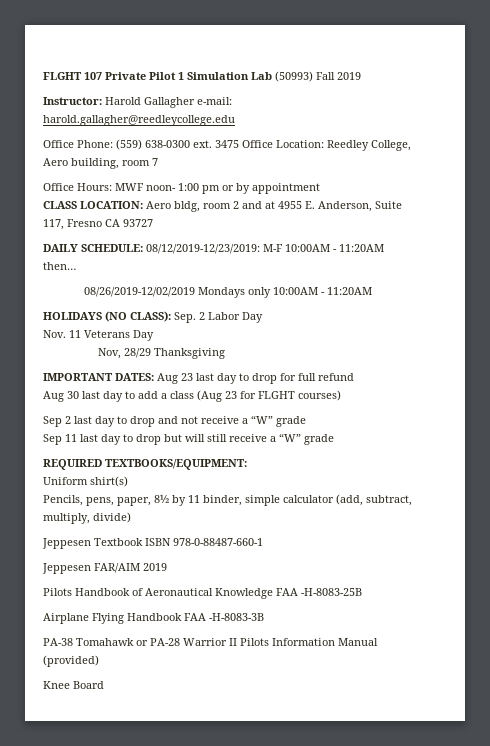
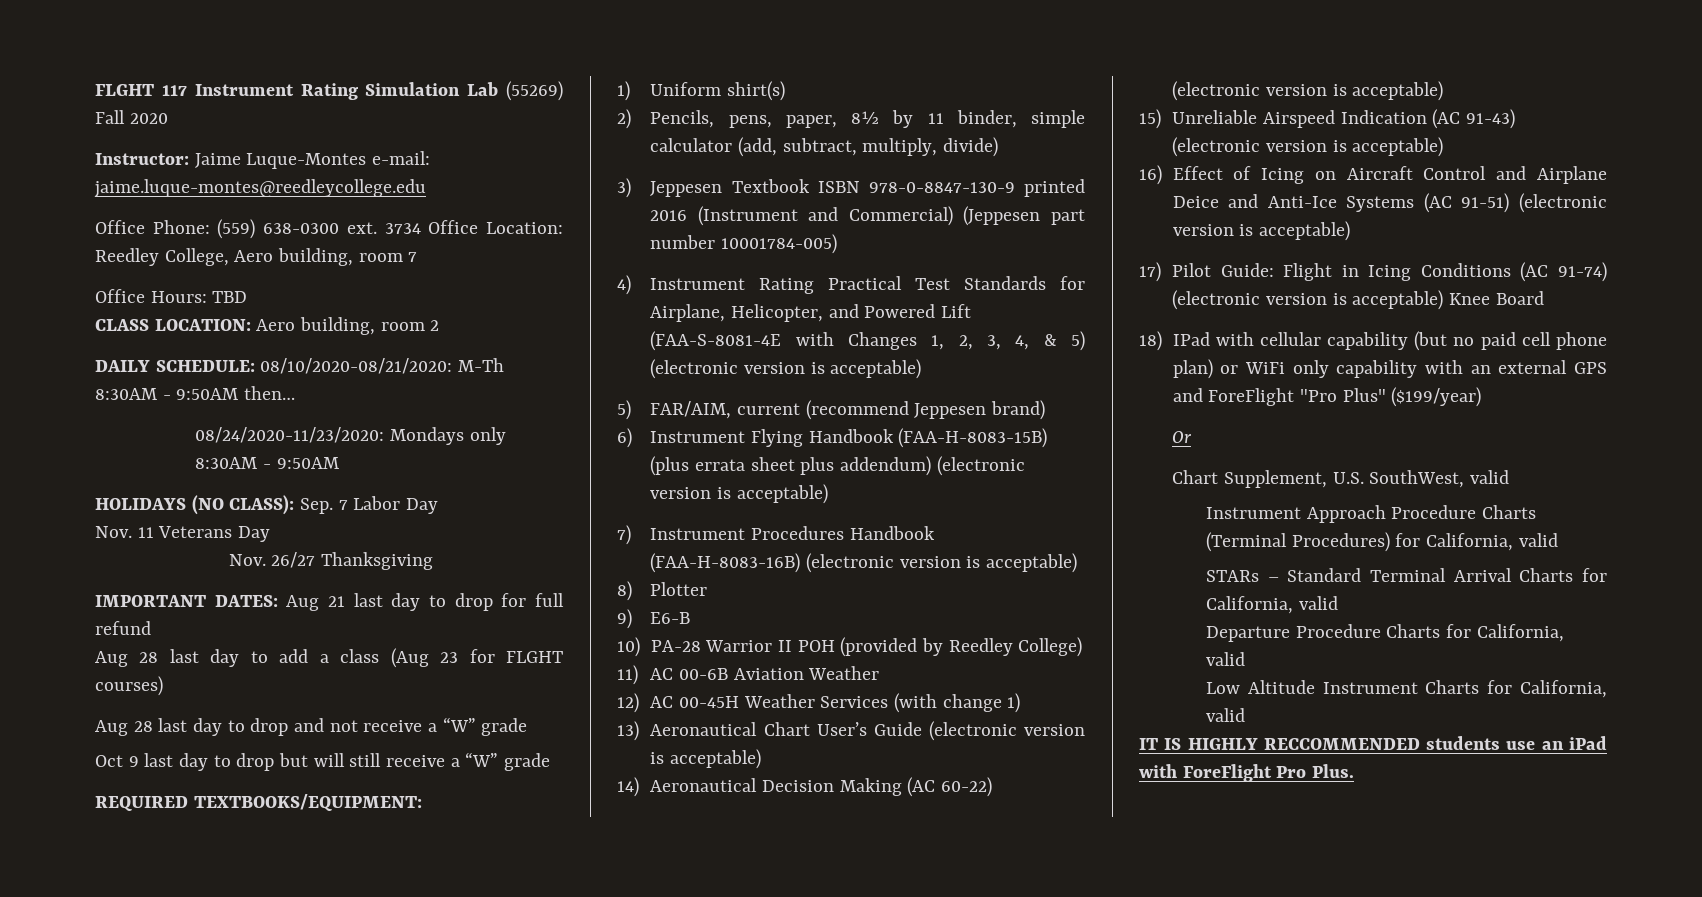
[43,71,361,82] [43,97,232,108] [43,115,235,126] FLGHT 107 Private Pilot 1 Simulation Lab (50993) Fall 2019 // Instructor: Harold Gallagher e-mail: harold.gallagher@reedleycollege.edu -> [95,81,563,101] [95,110,168,124] [95,151,431,169] [94,179,426,198] FLGHT 117 Instrument Rating Simulation Lab (55269) Fall 2020 // Instructor: Jaime Luque-Montes e-mail: jaime.luque-montes@reedleycollege.edu
[215,140,239,148] 3475 -> [384,223,421,234] 3734
[115,183,320,194] MWF noon- 1:00 pm or by appointment -> [212,291,248,303] TBD
[174,201,200,212] bldg, -> [300,317,376,335] building,
[242,201,402,212] [43,219,153,230] [43,244,384,254] and at 4955 E. Anderson, Suite 117, Fresno CA 93727 // DAILY SCHEDULE: 08/12/2019-12/23/2019: M-F 10:00AM - 11:20AM -> [95,358,505,374] [95,388,239,400] // DAILY SCHEDULE: 08/10/2020-08/21/2020: M-Th 8:30AM - 9:50AM
[84,287,196,297] 08/26/2019-12/02/2019 -> [195,427,385,443] 08/24/2020-11/23/2020:
[273,287,373,295] 10:00AM - 11:20AM -> [195,457,339,469] 8:30AM - 9:50AM
[199,312,205,320] 2 -> [338,500,348,510] 7
[98,348,152,359] Nov, 28/29 -> [228,552,316,568] Nov. 26/27
[181,373,193,381] 23 -> [328,596,345,607] 21
[67,391,79,399] 30 -> [139,652,159,663] 28
[43,416,71,427] Sep 2 -> [95,720,153,736] Aug 28
[43,434,77,445] Sep 11 -> [95,755,139,767] Oct 9
(247, 464) none -> [617,81,630,101] 1)
(128, 481) none -> [617,109,631,129] 2)
(131, 517) none -> [617,178,631,198] 3)
[173,538,263,546] [42,563,167,574] [43,588,362,599] [43,613,264,624] [43,638,378,646] [43,655,99,667] [43,681,104,689] 978-0-88487-660-1 // Jeppesen FAR/AIM 2019 // Pilots Handbook of Aeronautical Knowledge FAA -H-8083-25B // Airplane Flying Handbook FAA -H-8083-3B // PA-38 Tomahawk or PA-28 Warrior II Pilots Information Manual (provided) // Knee Board -> [868,179,1085,197] [650,206,1085,226] [650,234,838,254] [617,275,1085,295] [650,304,972,322] [650,331,1085,351] [650,359,922,379] [617,400,1046,420] [617,428,1048,448] [650,456,1025,476] [650,484,828,504] [617,525,935,545] [650,553,1078,573] [617,581,708,601] [617,609,691,629] [617,637,1083,657] [617,665,880,685] [617,693,1021,713] [617,721,1085,741] [650,749,762,769] [617,777,993,797] [1172,81,1444,101] [1139,109,1516,129] [1172,137,1444,157] [1139,165,1607,185] [1172,193,1607,213] [1172,221,1350,241] [1139,262,1607,282] [1172,290,1544,310] [1139,331,1607,351] [1172,359,1607,379] [1172,387,1482,407] [1172,431,1193,443] [1172,470,1510,488] [1205,505,1536,523] [1205,532,1558,552] [1205,568,1607,582] [1205,596,1338,614] [1205,624,1564,642] [1205,652,1245,666] [1205,680,1607,698] [1205,708,1245,722] [1139,736,1607,750] [1139,764,1355,782] 978-0-8847-130-9 printed 2016 (Instrument and Commercial) (Jeppesen part number 10001784-005) // 4) Instrument Rating Practical Test Standards for Airplane, Helicopter, and Powered Lift (FAA-S-8081-4E with Changes 1, 2, 3, 4, & 5) (electronic version is acceptable) // 5) FAR/AIM, current (recommend Jeppesen brand) // 6) Instrument Flying Handbook (FAA-H-8083-15B) (plus errata sheet plus addendum) (electronic version is acceptable) // 7) Instrument Procedures Handbook (FAA-H-8083-16B) (electronic version is acceptable) // 8) Plotter // 9) E6-B // 10) PA-28 Warrior II POH (provided by Reedley College) // 11) AC 00-6B Aviation Weather // 12) AC 00-45H Weather Services (with change 1) // 13) Aeronautical Chart User’s Guide (electronic version is acceptable) // 14) Aeronautical Decision Making (AC 60-22) (electronic version is acceptable) // 15) Unreliable Airspeed Indication (AC 91-43) (electronic version is acceptable) // 16) Effect of Icing on Aircraft Control and Airplane Deice and Anti-Ice Systems (AC 91-51) (electronic version is acceptable) // 17) Pilot Guide: Flight in Icing Conditions (AC 91-74) (electronic version is acceptable) Knee Board // 18) IPad with cellular capability (but no paid cell phone plan) or WiFi only capability with an external GPS and ForeFlight "Pro Plus" ($199/year) // Or // Chart Supplement, U.S. SouthWest, valid // Instrument Approach Procedure Charts (Terminal Procedures) for California, valid // STARs – Standard Terminal Arrival Charts for California, valid // Departure Procedure Charts for California, valid // Low Altitude Instrument Charts for California, valid // IT IS HIGHLY RECCOMMENDED students use an iPad with ForeFlight Pro Plus.

